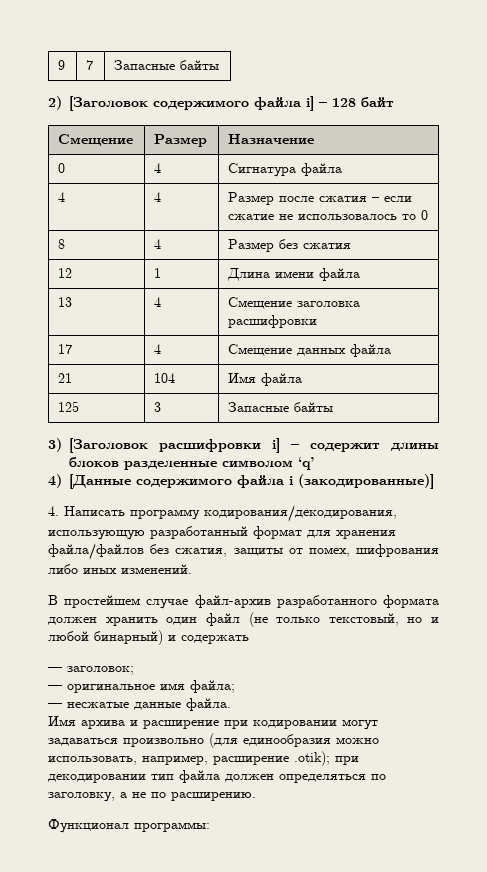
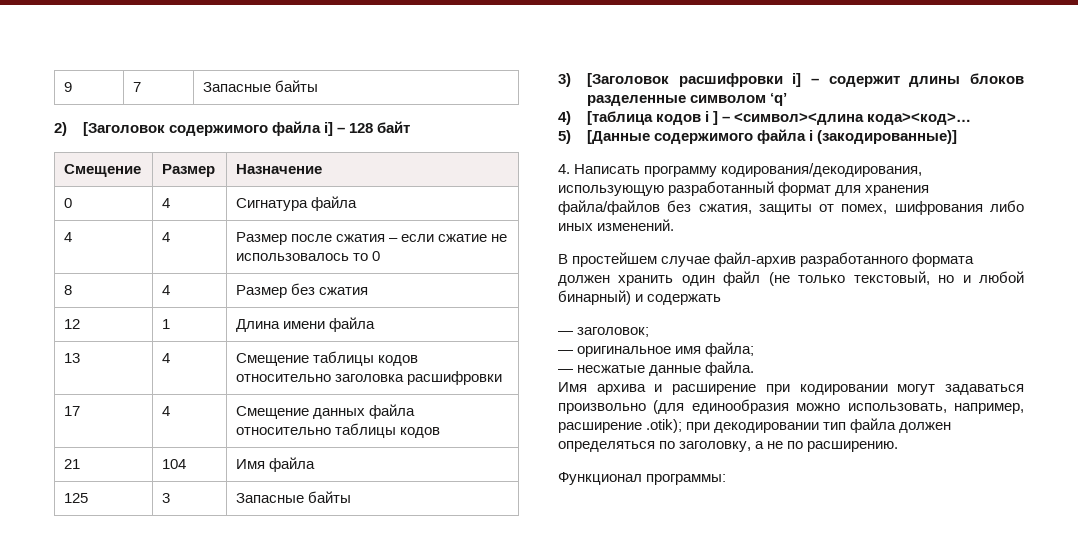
(293, 303) none -> [313,351,419,366] [236,374,332,382] таблицы кодов относительно
(392, 350) none -> [236,423,441,438] относительно таблицы кодов
(62, 481) none -> [587,111,972,125] [558,130,571,144] [таблица кодов i ] – <символ><длина кода><код>… // 5)

